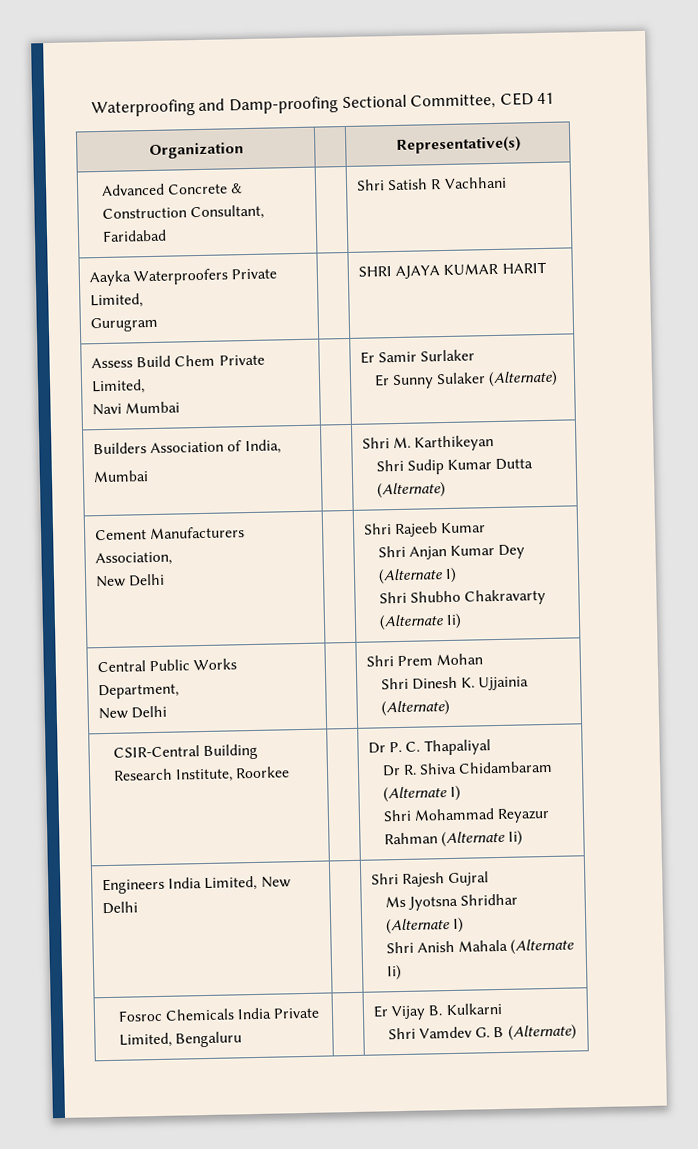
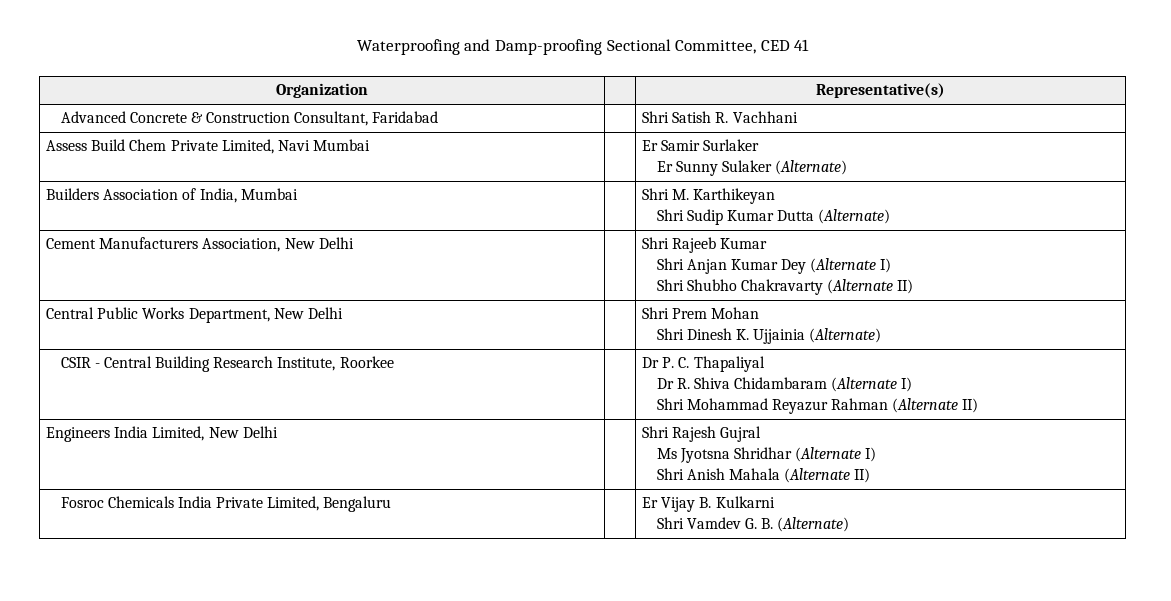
[430,179,442,190] R -> [715,112,729,123] R.
[89,268,278,287] [90,293,144,309] [90,316,159,333] [358,261,547,279] // Aayka Waterproofers Private Limited, // Gurugram | | SHRI AJAYA KUMAR HARIT -> (798, 117) none
(146, 387) // -> (274, 146) none
(281, 447) // -> (237, 195) none
(173, 559) // -> (281, 245) none
[446,613,463,630] Ii) -> [897,279,914,294] II)
(180, 691) // -> (270, 315) none
[112,745,200,758] CSIR-Central -> [60,356,152,368] CSIR - Central
[508,830,524,846] Ii) -> [962,398,979,413] II)
[385,965,402,981] Ii) -> [854,468,871,483] II)
[493,1026,505,1038] B -> [761,518,774,529] B.

